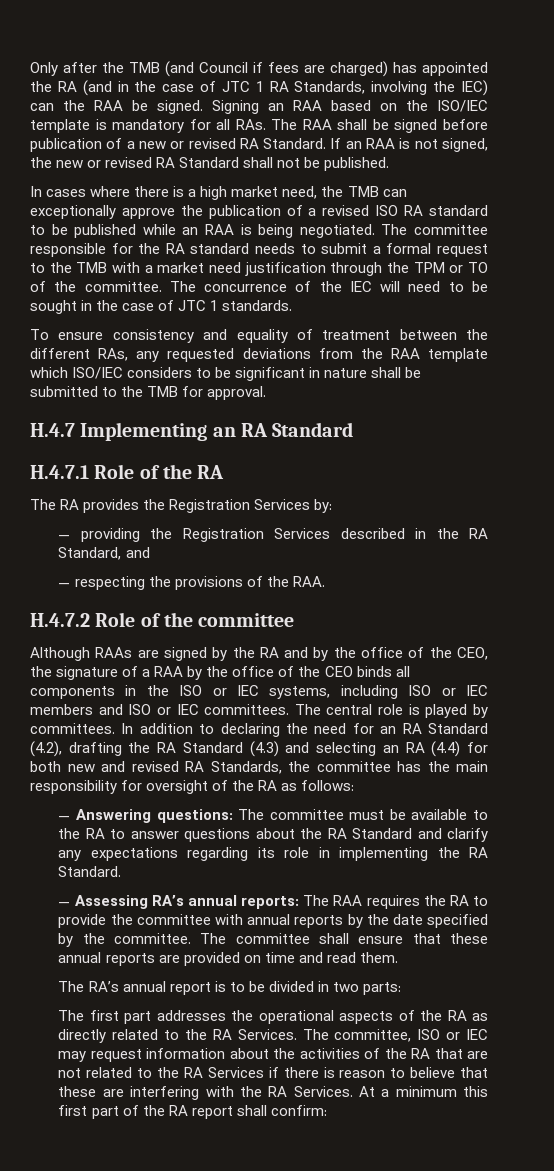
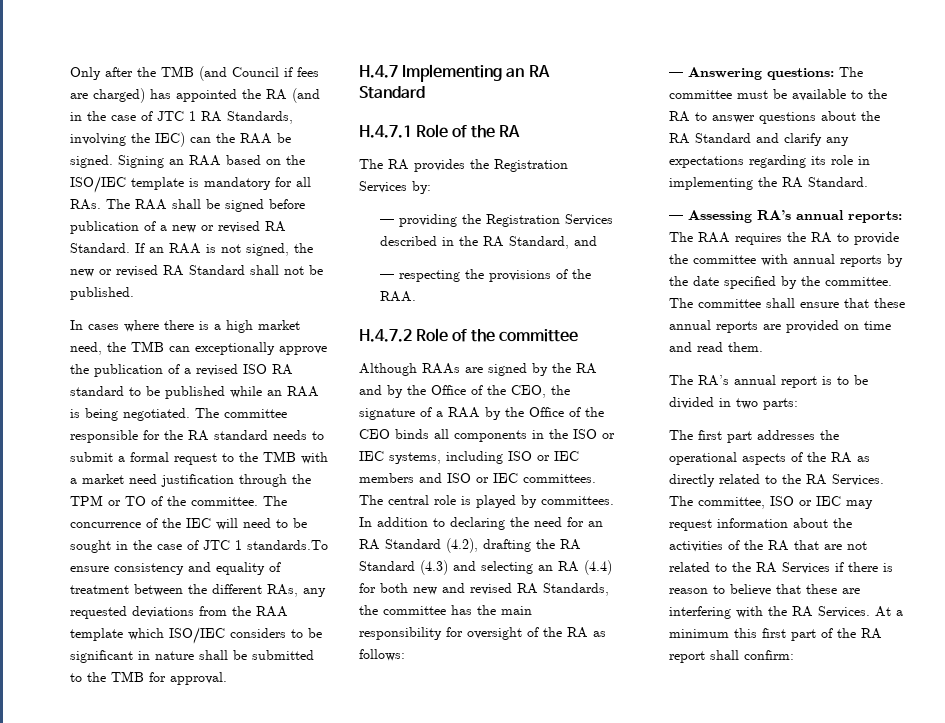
[222,300,293,311] [30,329,49,340] standards. // To -> [247,540,328,550] standards.To
[361,647,404,658] office -> [431,385,466,395] Office
[232,666,275,677] office -> [529,407,564,417] Office

